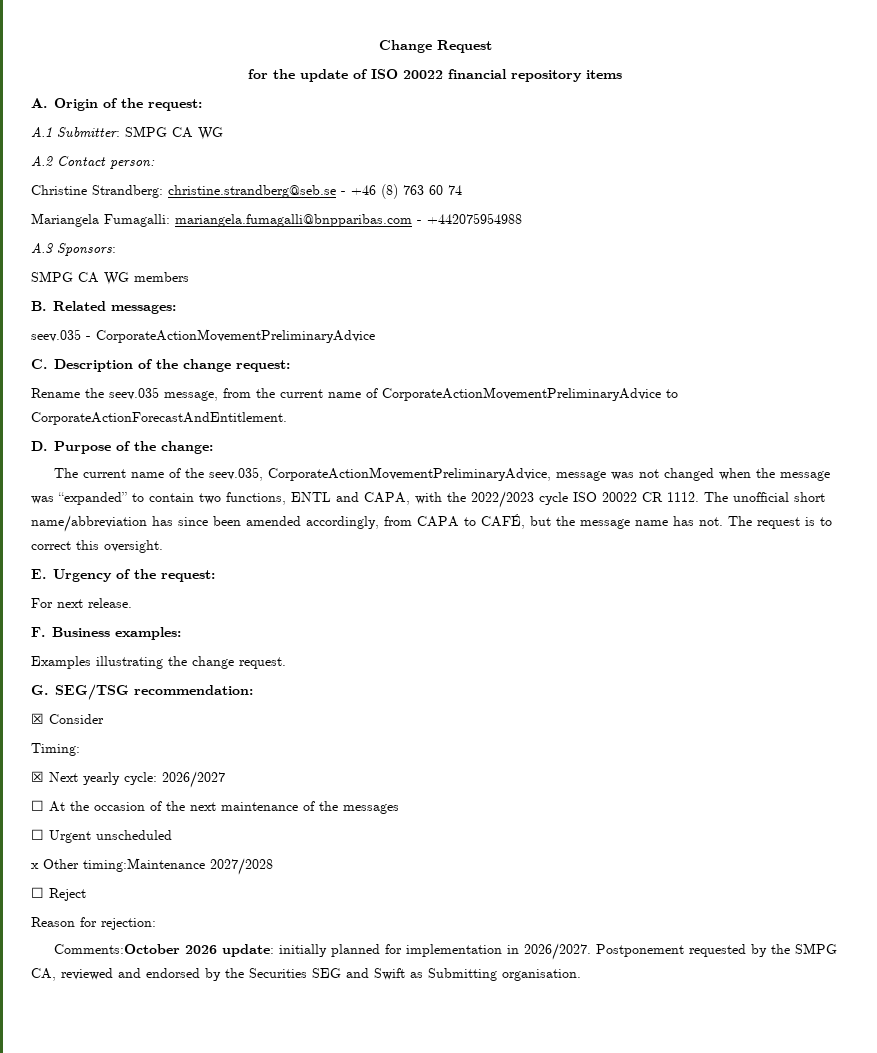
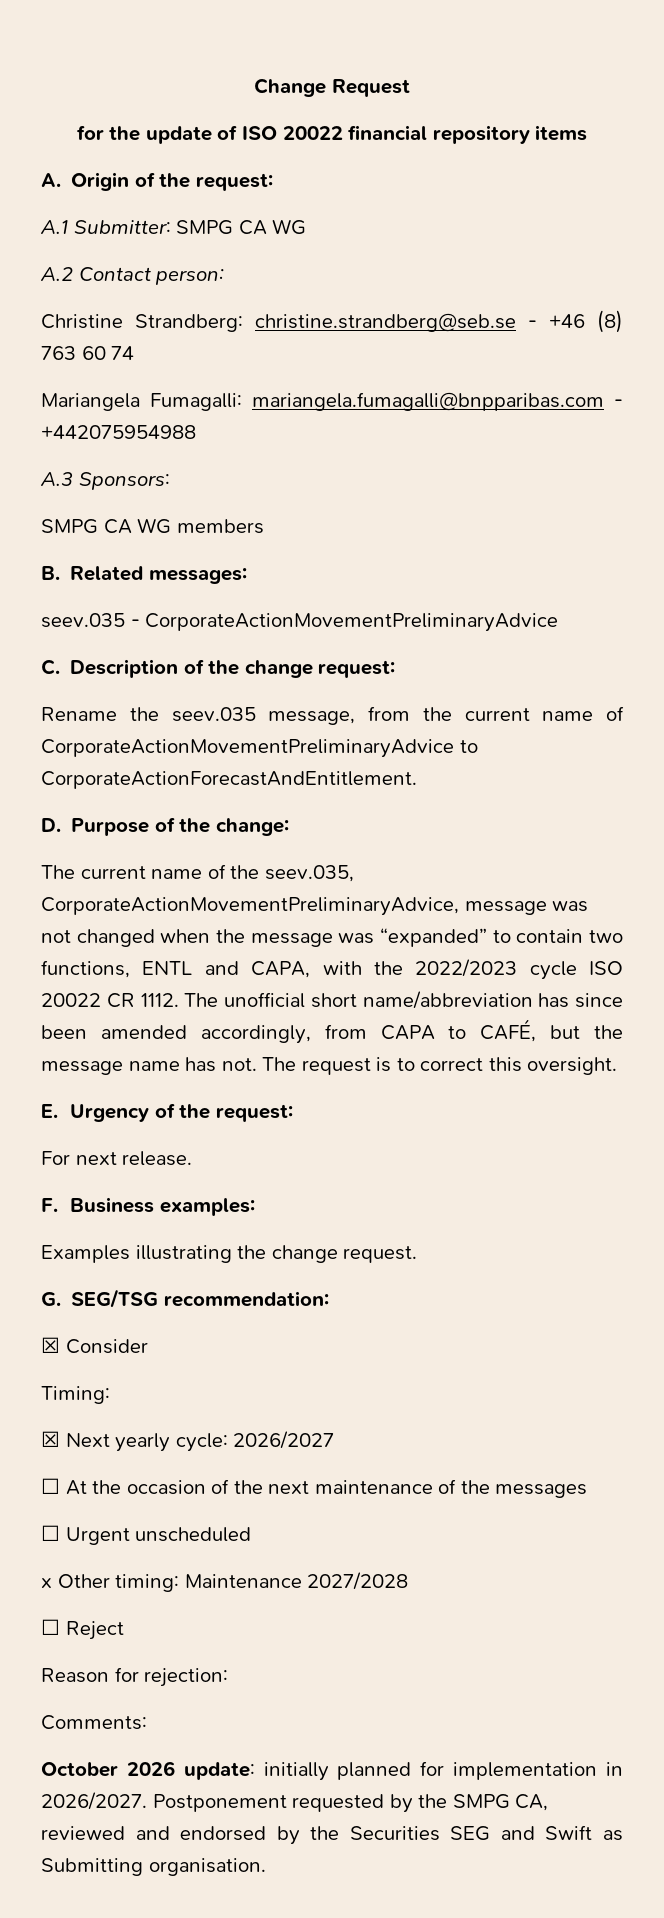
[83,858,205,872] timing:Maintenance -> [115,1574,302,1592] timing: Maintenance
[53,944,180,954] Comments:October -> [41,1715,147,1730] [41,1762,118,1777] Comments: // October

